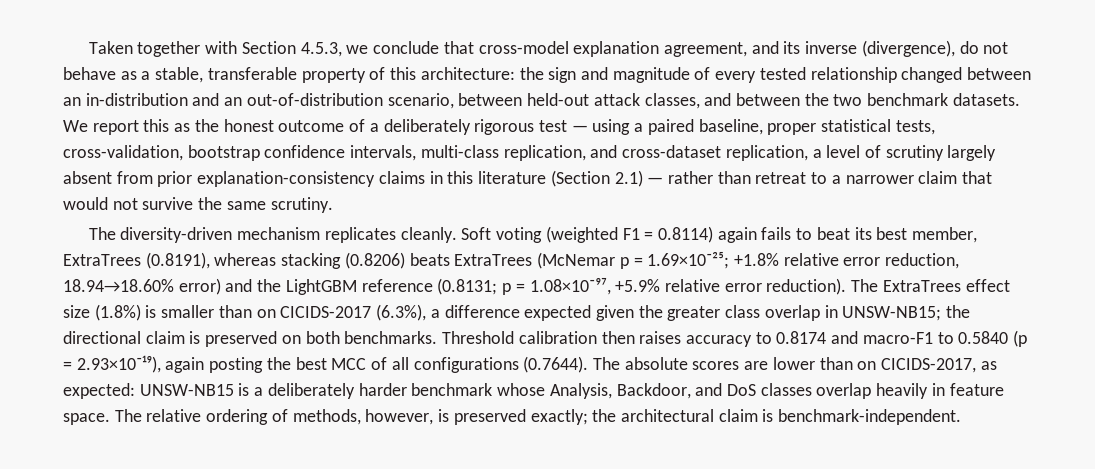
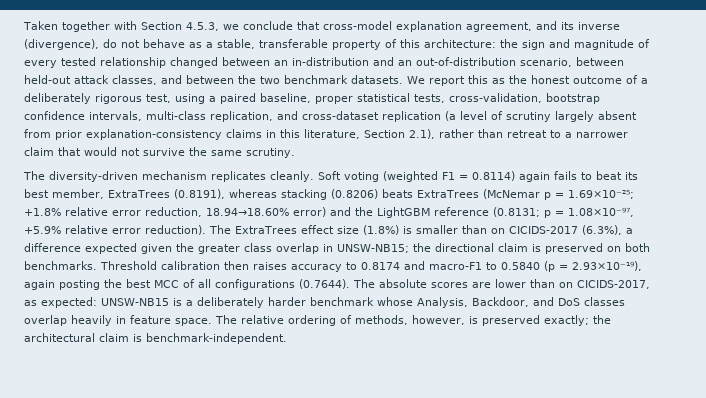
[538,120,588,132] test — -> [146,94,171,103] test,
[725,145,822,161] replication, a -> [382,111,456,122] replication (a
[478,170,664,187] literature (Section 2.1) — -> [304,129,435,139] literature, Section 2.1),

